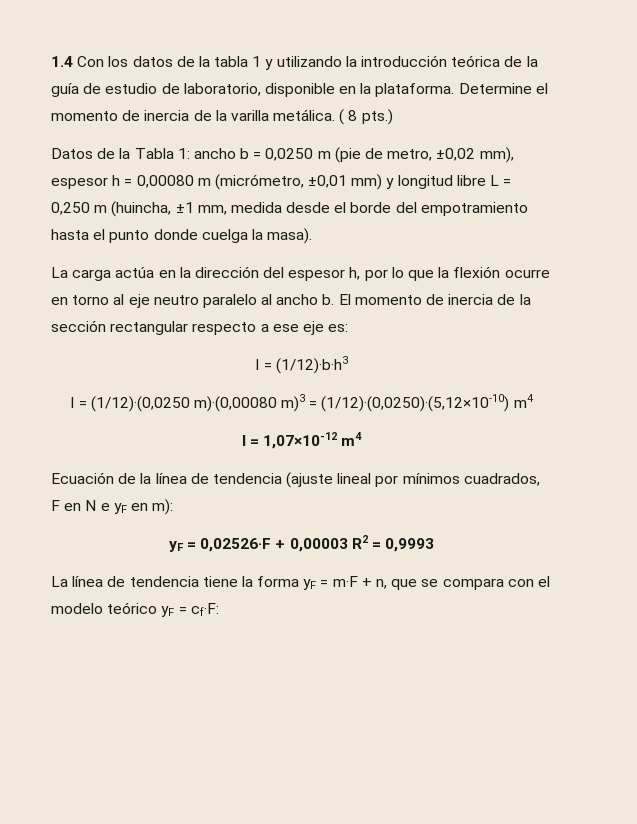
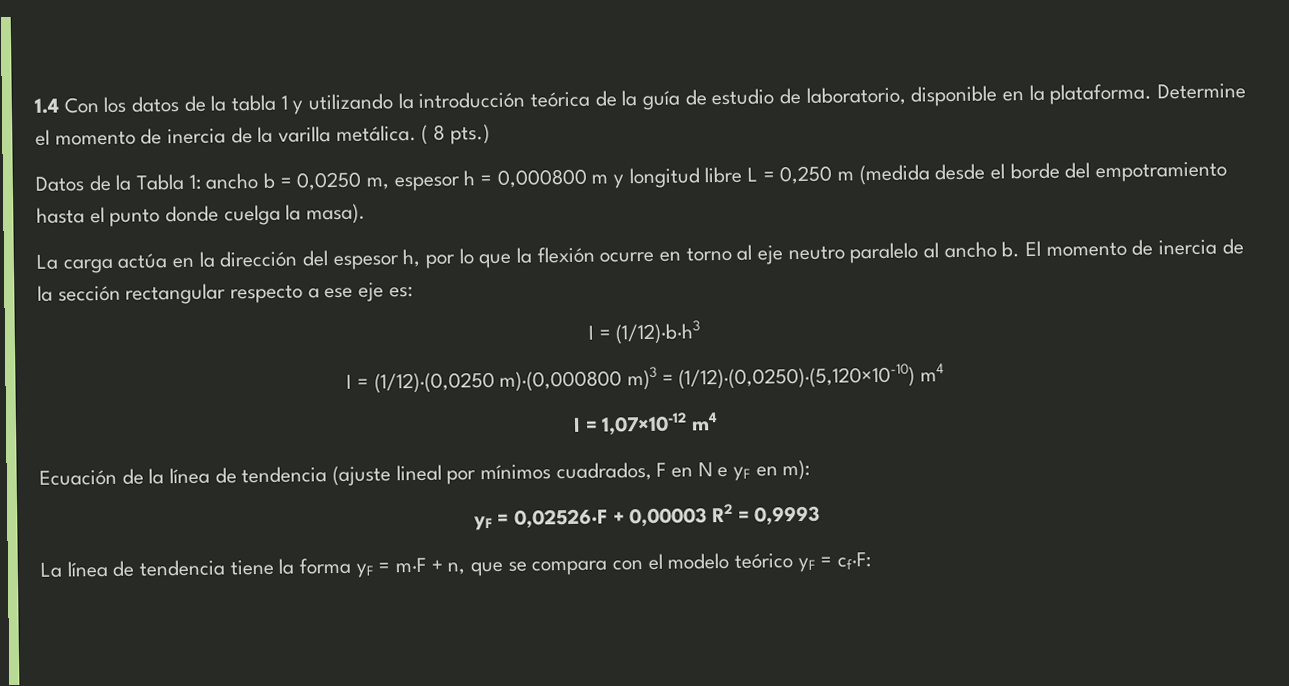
[317,147,514,163] [51,174,383,190] m (pie de metro, ±0,02 mm), espesor h = 0,00080 m (micrómetro, ±0,01 mm) -> [366,168,609,192] m, espesor h = 0,000800 m
[111,201,282,217] (huincha, ±1 mm, medida -> [858,164,930,186] (medida
[193,396,277,412] m)·(0,00080 -> [499,370,623,392] m)·(0,000800
[321,394,510,412] (1/12)·(0,0250)·(5,12×10-10) -> [678,363,916,390] (1/12)·(0,0250)·(5,120×10-10)

